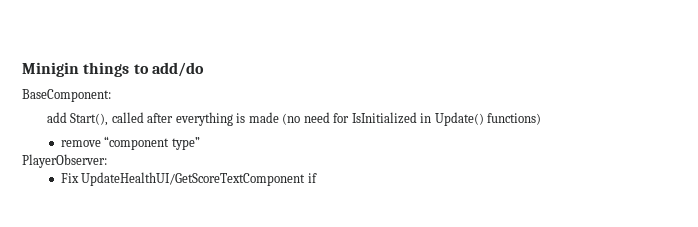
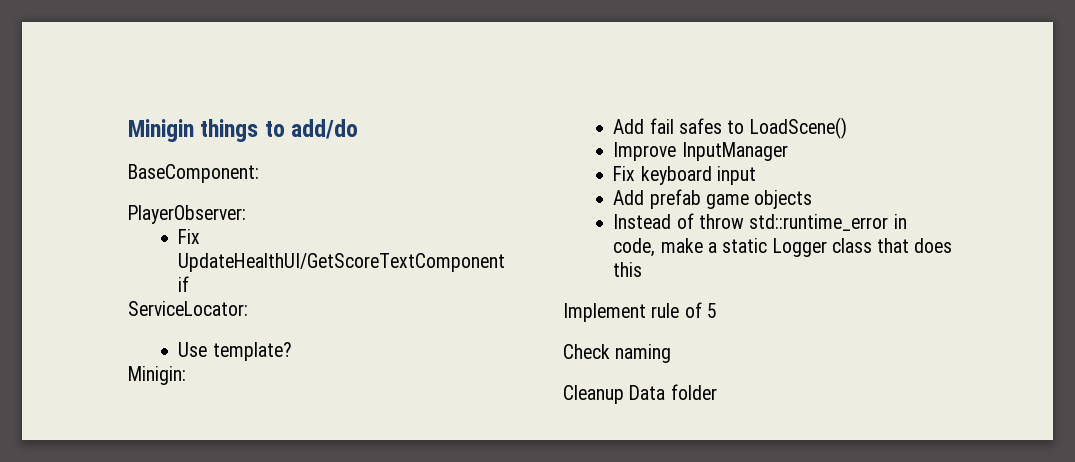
[46,112,542,126] [60,136,200,150] [22,154,107,168] [60,172,317,186] add Start(), called after everything is made (no need for IsInitialized in Update() functions) // remove “component type” // PlayerObserver: // Fix UpdateHealthUI/GetScoreTextComponent if -> [128,205,246,224] [178,229,201,244] [178,253,506,272] [178,276,190,292] [128,301,248,316] [178,342,292,361] [128,366,186,385] [613,117,847,139] [613,142,788,161] [613,166,757,185] [613,189,813,209] [613,213,907,231] [613,238,953,257] [613,262,643,277] [563,302,717,322] [563,344,672,363] [563,384,717,404] PlayerObserver: // Fix UpdateHealthUI/GetScoreTextComponent if // ServiceLocator: // Use template? // Minigin: // Add fail safes to LoadScene() // Improve InputManager // Fix keyboard input // Add prefab game objects // Instead of throw std::runtime_error in code, make a static Logger class that does this // Implement rule of 5 // Check naming // Cleanup Data folder

